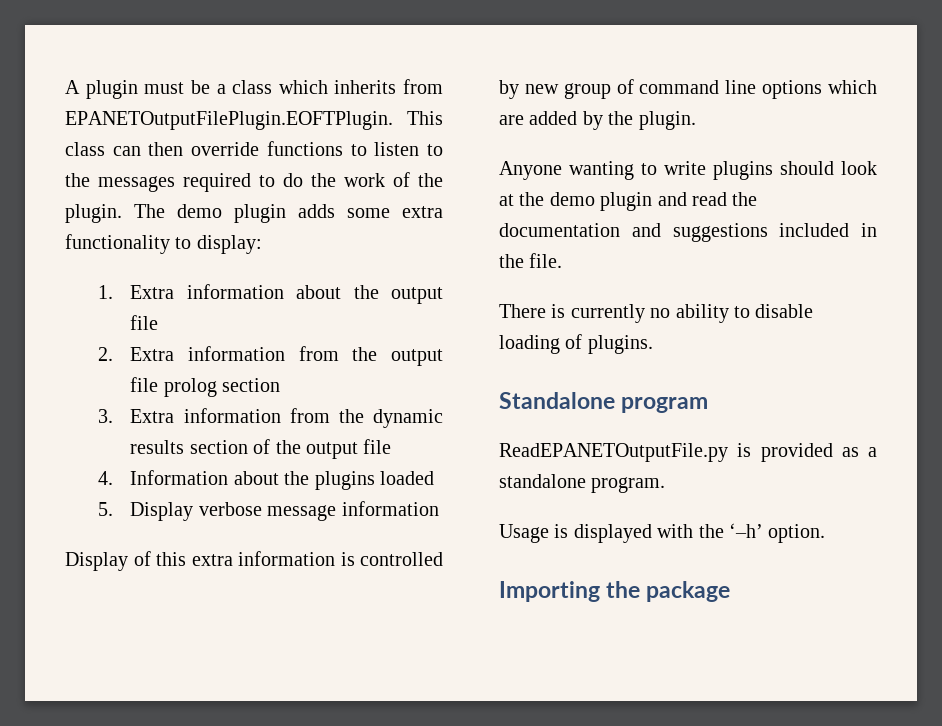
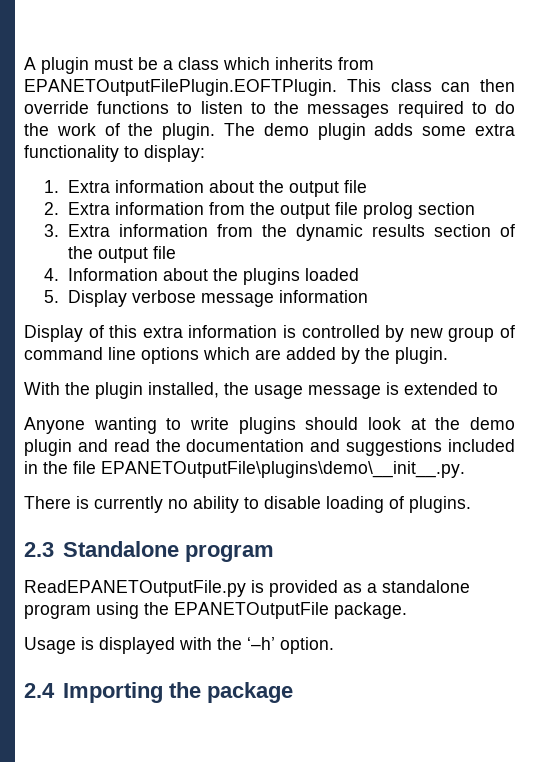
(696, 120) none -> [24,382,498,399] // With the plugin installed, the usage message is extended to
[529,253,563,268] file. -> [73,461,465,478] file EPANETOutputFile\plugins\demo\__init__.py.
(653, 344) none -> [24,542,54,557] 2.3
[591,477,666,493] program. -> [24,602,407,619] program using the EPANETOutputFile package.
(826, 533) none -> [24,683,55,698] 2.4

